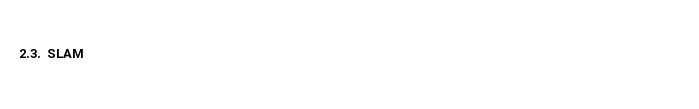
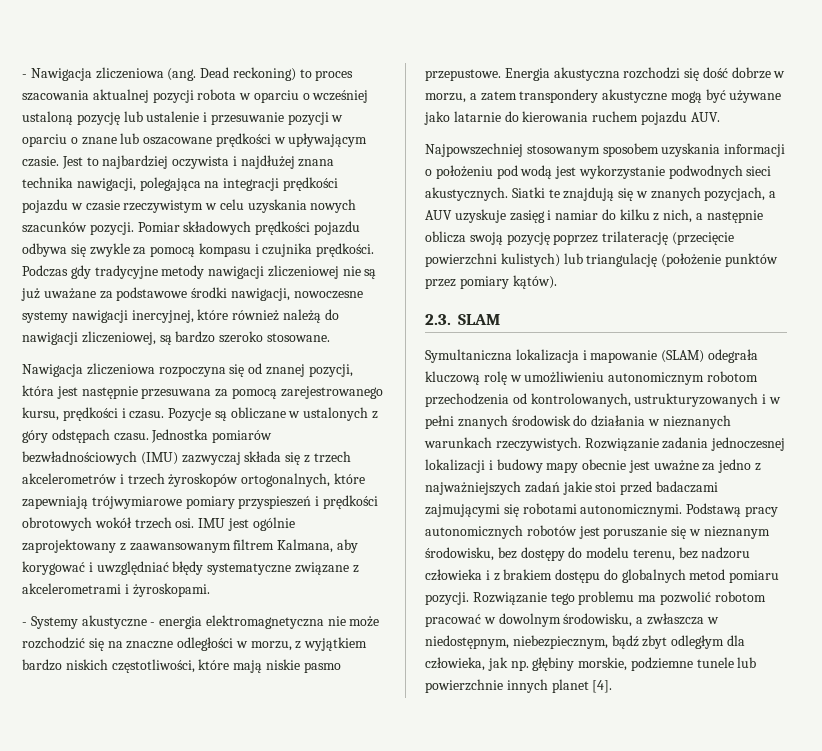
[19,49,84,58] 2.3. SLAM -> [22,67,354,81] [22,89,369,103] [22,111,344,125] [22,133,368,147] [22,155,335,169] [22,177,338,191] [22,199,357,213] [22,221,360,235] [22,243,375,257] [22,265,377,279] [21,287,363,301] [22,309,339,323] [22,331,330,345] [22,363,353,377] [22,385,383,399] [22,407,379,421] [22,429,273,443] [22,451,351,465] [22,473,365,487] [22,495,378,509] [22,517,295,531] [22,539,358,553] [22,561,359,575] [22,583,210,597] [22,615,380,629] [22,637,368,651] [22,659,341,673] [425,67,786,81] [425,89,782,103] [424,111,720,125] [425,143,786,157] [425,165,772,179] [425,187,777,201] [425,209,763,223] [425,231,734,245] [425,253,778,267] [425,275,557,289] [425,314,500,325] [425,349,758,363] [425,371,758,385] [425,393,781,407] [425,415,731,429] [424,437,786,451] [425,459,762,473] [425,481,718,495] [425,503,778,517] [425,525,770,539] [425,547,751,561] [425,569,780,583] [425,591,766,605] [425,613,719,627] [425,635,745,649] [425,657,757,671] [425,679,613,693] - Nawigacja zliczeniowa (ang. Dead reckoning) to proces szacowania aktualnej pozycji robota w oparciu o wcześniej ustaloną pozycję lub ustalenie i przesuwanie pozycji w oparciu o znane lub oszacowane prędkości w upływającym czasie. Jest to najbardziej oczywista i najdłużej znana technika nawigacji, polegająca na integracji prędkości pojazdu w czasie rzeczywistym w celu uzyskania nowych szacunków pozycji. Pomiar składowych prędkości pojazdu odbywa się zwykle za pomocą kompasu i czujnika prędkości. Podczas gdy tradycyjne metody nawigacji zliczeniowej nie są już uważane za podstawowe środki nawigacji, nowoczesne systemy nawigacji inercyjnej, które również należą do nawigacji zliczeniowej, są bardzo szeroko stosowane. // Nawigacja zliczeniowa rozpoczyna się od znanej pozycji, która jest następnie przesuwana za pomocą zarejestrowanego kursu, prędkości i czasu. Pozycje są obliczane w ustalonych z góry odstępach czasu. Jednostka pomiarów bezwładnościowych (IMU) zazwyczaj składa się z trzech akcelerometrów i trzech żyroskopów ortogonalnych, które zapewniają trójwymiarowe pomiary przyspieszeń i prędkości obrotowych wokół trzech osi. IMU jest ogólnie zaprojektowany z zaawansowanym filtrem Kalmana, aby korygować i uwzględniać błędy systematyczne związane z akcelerometrami i żyroskopami. // - Systemy akustyczne - energia elektromagnetyczna nie może rozchodzić się na znaczne odległości w morzu, z wyjątkiem bardzo niskich częstotliwości, które mają niskie pasmo przepustowe. Energia akustyczna rozchodzi się dość dobrze w morzu, a zatem transpondery akustyczne mogą być używane jako latarnie do kierowania ruchem pojazdu AUV. // Najpowszechniej stosowanym sposobem uzyskania informacji o położeniu pod wodą jest wykorzystanie podwodnych sieci akustycznych. Siatki te znajdują się w znanych pozycjach, a AUV uzyskuje zasięg i namiar do kilku z nich, a następnie oblicza swoją pozycję poprzez trilaterację (przecięcie powierzchni kulistych) lub triangulację (położenie punktów przez pomiary kątów). // 2.3. SLAM // Symultaniczna lokalizacja i mapowanie (SLAM) odegrała kluczową rolę w umożliwieniu autonomicznym robotom przechodzenia od kontrolowanych, ustrukturyzowanych i w pełni znanych środowisk do działania w nieznanych warunkach rzeczywistych. Rozwiązanie zadania jednoczesnej lokalizacji i budowy mapy obecnie jest uważne za jedno z najważniejszych zadań jakie stoi przed badaczami zajmującymi się robotami autonomicznymi. Podstawą pracy autonomicznych robotów jest poruszanie się w nieznanym środowisku, bez dostępy do modelu terenu, bez nadzoru człowieka i z brakiem dostępu do globalnych metod pomiaru pozycji. Rozwiązanie tego problemu ma pozwolić robotom pracować w dowolnym środowisku, a zwłaszcza w niedostępnym, niebezpiecznym, bądź zbyt odległym dla człowieka, jak np. głębiny morskie, podziemne tunele lub powierzchnie innych planet [4].

